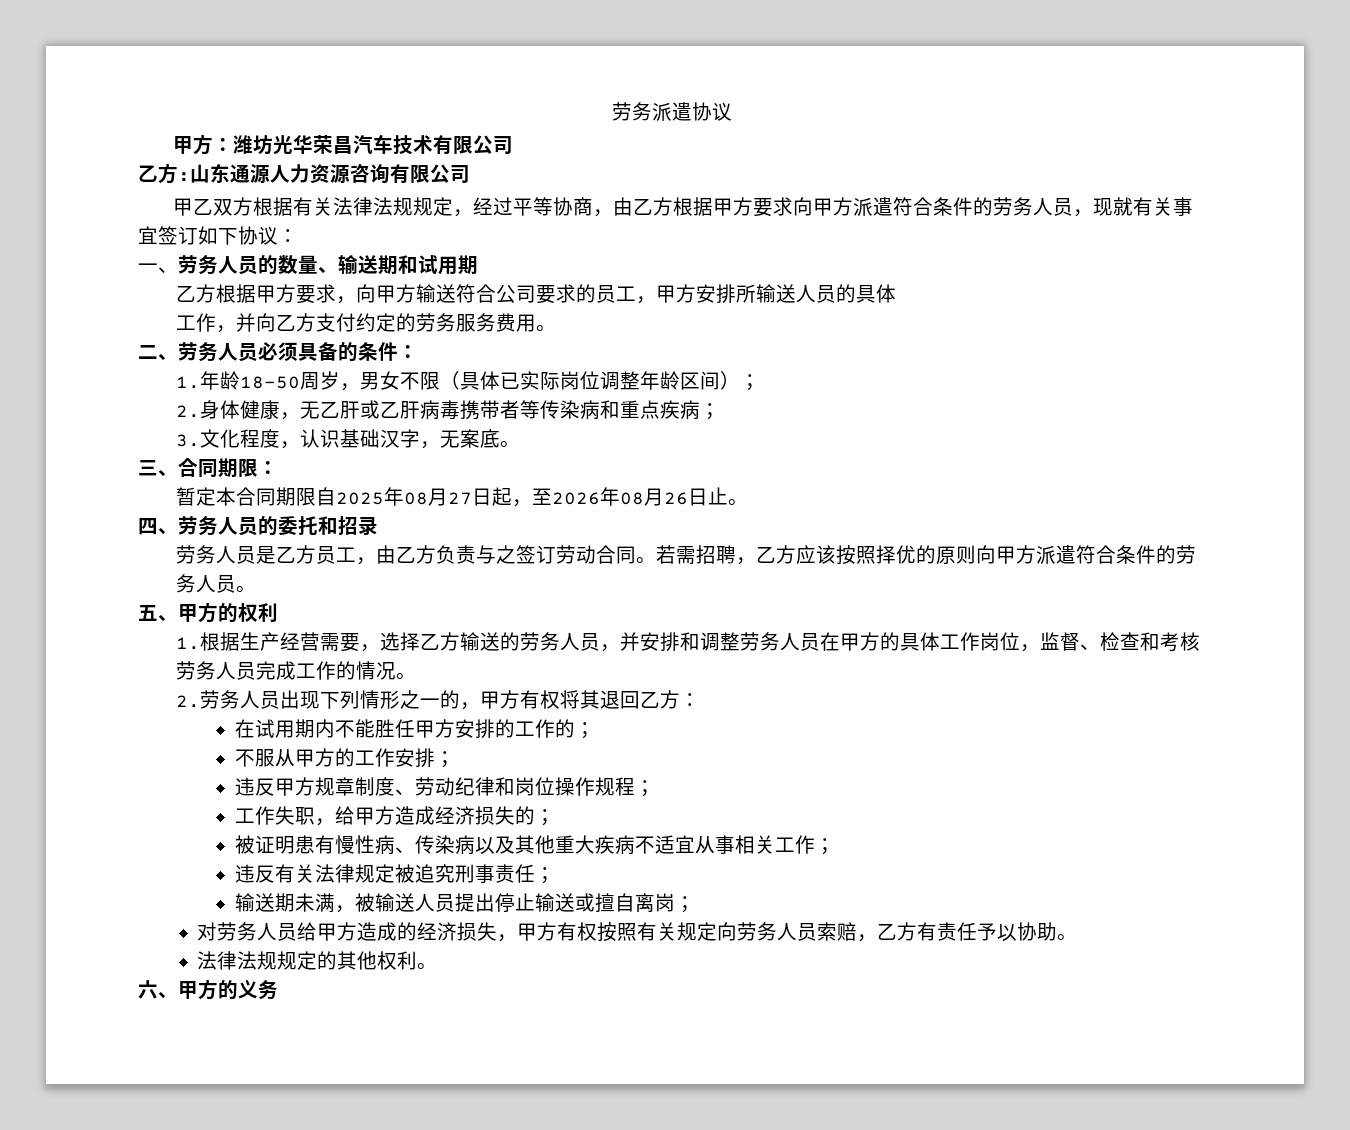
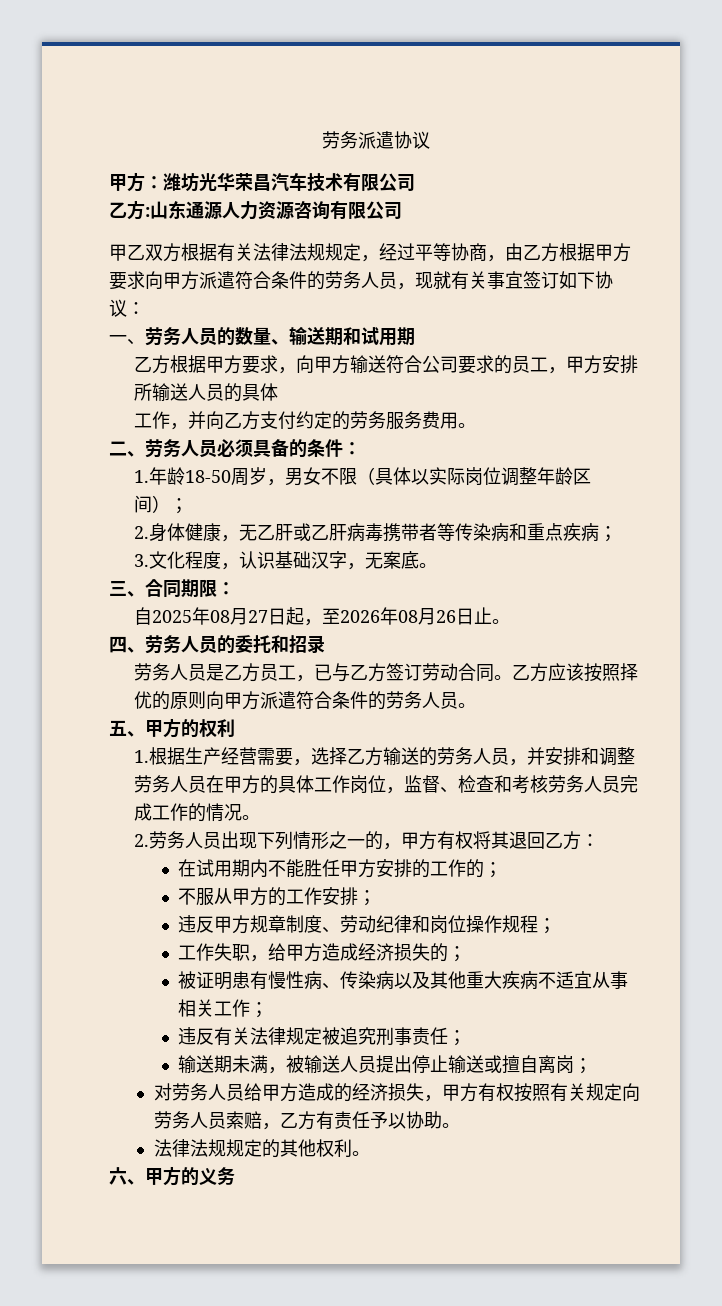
[499,372,520,389] 已 -> [410,469,429,485] 以
[175,487,316,506] 暂定本合同期限 -> (235, 588) none
[375,545,516,564] 由乙方负责与之 -> [313,663,386,682] 已与乙方
[655,545,756,565] 若需招聘， -> (512, 677) none

